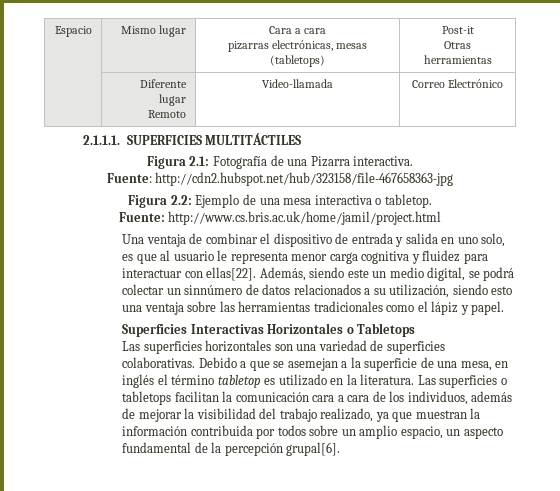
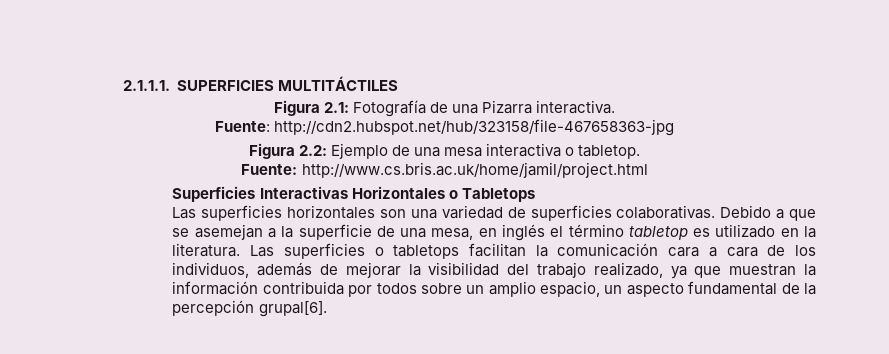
[54,26,92,37] [120,25,187,37] [268,26,327,34] [227,40,368,52] [270,55,325,67] [441,26,474,34] [444,41,471,49] [423,55,492,64] [140,79,188,88] [159,94,187,106] [148,110,187,118] [262,79,333,88] [411,79,504,88] Espacio | Mismo lugar | Cara a cara // pizarras electrónicas, mesas (tabletops) | Post-it // Otras herramientas // | Diferente lugar // Remoto | Video-llamada | Correo Electrónico // -> (122, 85) none
[122,233,506,247] [122,250,488,264] [122,267,515,281] [122,284,513,298] [122,301,505,315] // Una ventaja de combinar el dispositivo de entrada y salida en uno solo, es que al usuario le representa menor carga cognitiva y fluidez para interactuar con ellas[22]. Además, siendo este un medio digital, se podrá colectar un sinnúmero de datos relacionados a su utilización, siendo esto una ventaja sobre las herramientas tradicionales como el lápiz y papel. -> (648, 170) none

